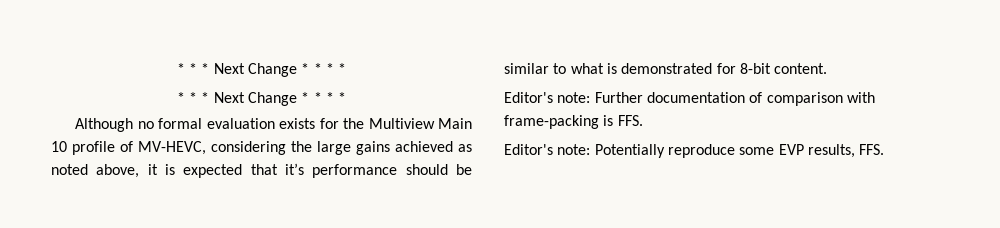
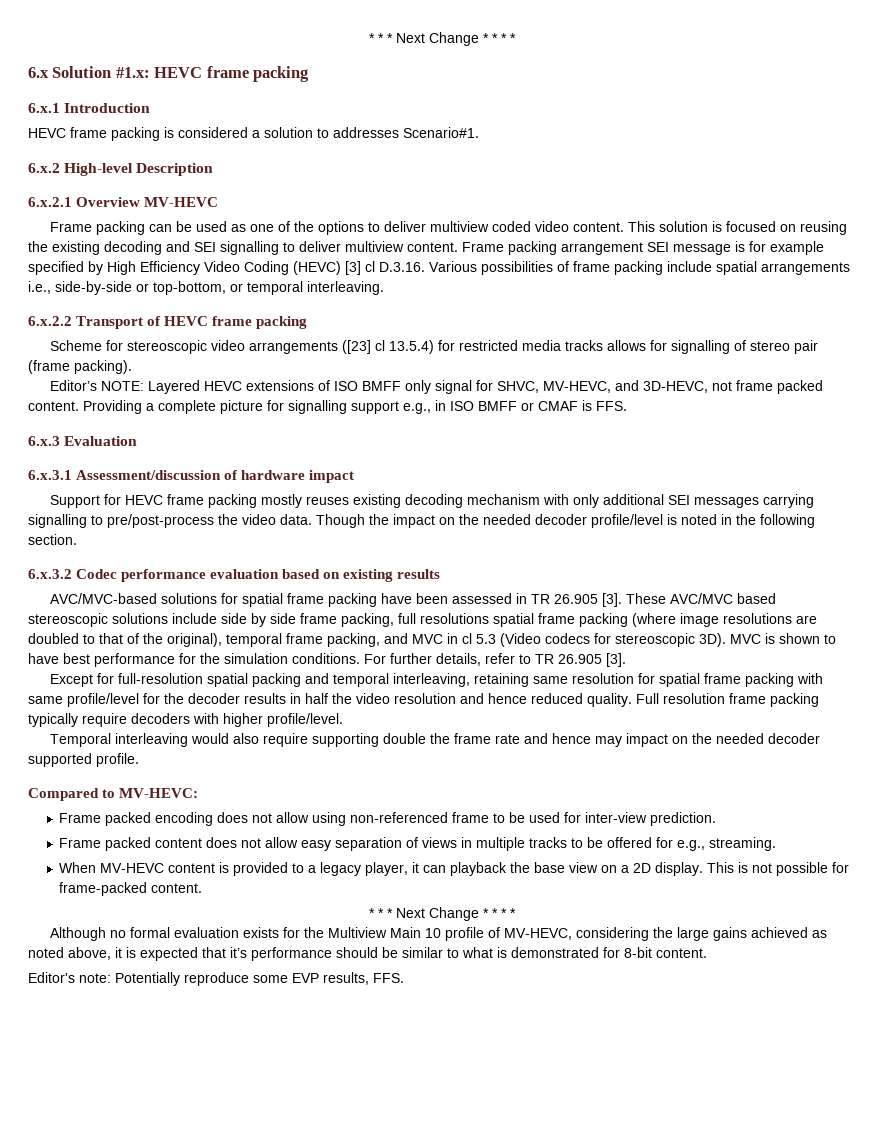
[176,63,347,77] * * * Next Change * * * * -> [368,32,516,46] [28,66,310,82] [28,103,151,113] [28,127,479,141] [28,163,214,176] [28,197,219,207] [50,221,848,235] [28,241,824,255] [28,261,850,275] [28,281,384,295] [28,316,308,329] [50,340,819,354] [28,360,132,374] [50,380,824,394] [28,400,627,414] [28,436,138,446] [28,470,355,483] [50,494,815,508] [28,514,815,528] [28,534,77,545] [28,569,441,582] [50,593,777,607] [28,613,817,627] [28,633,836,647] [28,653,626,667] [50,673,824,687] [28,693,819,707] [28,713,343,727] [50,733,821,747] [28,753,139,767] [28,788,199,801] [59,812,717,826] [59,837,777,851] [59,862,850,876] [59,882,203,896] * * * Next Change * * * * // 6.x Solution #1.x: HEVC frame packing // 6.x.1 Introduction // HEVC frame packing is considered a solution to addresses Scenario#1. // 6.x.2 High-level Description // 6.x.2.1 Overview MV-HEVC // Frame packing can be used as one of the options to deliver multiview coded video content. This solution is focused on reusing the existing decoding and SEI signalling to deliver multiview content. Frame packing arrangement SEI message is for example specified by High Efficiency Video Coding (HEVC) [3] cl D.3.16. Various possibilities of frame packing include spatial arrangements i.e., side-by-side or top-bottom, or temporal interleaving. // 6.x.2.2 Transport of HEVC frame packing // Scheme for stereoscopic video arrangements ([23] cl 13.5.4) for restricted media tracks allows for signalling of stereo pair (frame packing). // Editor’s NOTE: Layered HEVC extensions of ISO BMFF only signal for SHVC, MV-HEVC, and 3D-HEVC, not frame packed content. Providing a complete picture for signalling support e.g., in ISO BMFF or CMAF is FFS. // 6.x.3 Evaluation // 6.x.3.1 Assessment/discussion of hardware impact // Support for HEVC frame packing mostly reuses existing decoding mechanism with only additional SEI messages carrying signalling to pre/post-process the video data. Though the impact on the needed decoder profile/level is noted in the following section. // 6.x.3.2 Codec performance evaluation based on existing results // AVC/MVC-based solutions for spatial frame packing have been assessed in TR 26.905 [3]. These AVC/MVC based stereoscopic solutions include side by side frame packing, full resolutions spatial frame packing (where image resolutions are doubled to that of the original), temporal frame packing, and MVC in cl 5.3 (Video codecs for stereoscopic 3D). MVC is shown to have best performance for the simulation conditions. For further details, refer to TR 26.905 [3]. // Except for full-resolution spatial packing and temporal interleaving, retaining same resolution for spatial frame packing with same profile/level for the decoder results in half the video resolution and hence reduced quality. Full resolution frame packing typically require decoders with higher profile/level. // Temporal interleaving would also require supporting double the frame rate and hence may impact on the needed decoder supported profile. // Compared to MV-HEVC: // Frame packed encoding does not allow using non-referenced frame to be used for inter-view prediction. // Frame packed content does not allow easy separation of views in multiple tracks to be offered for e.g., streaming. // When MV-HEVC content is provided to a legacy player, it can playback the base view on a 2D display. This is not possible for frame-packed content.
[504,92,875,106] [504,115,643,129] // Editor's note: Further documentation of comparison with frame-packing is FFS. -> (707, 953) none

